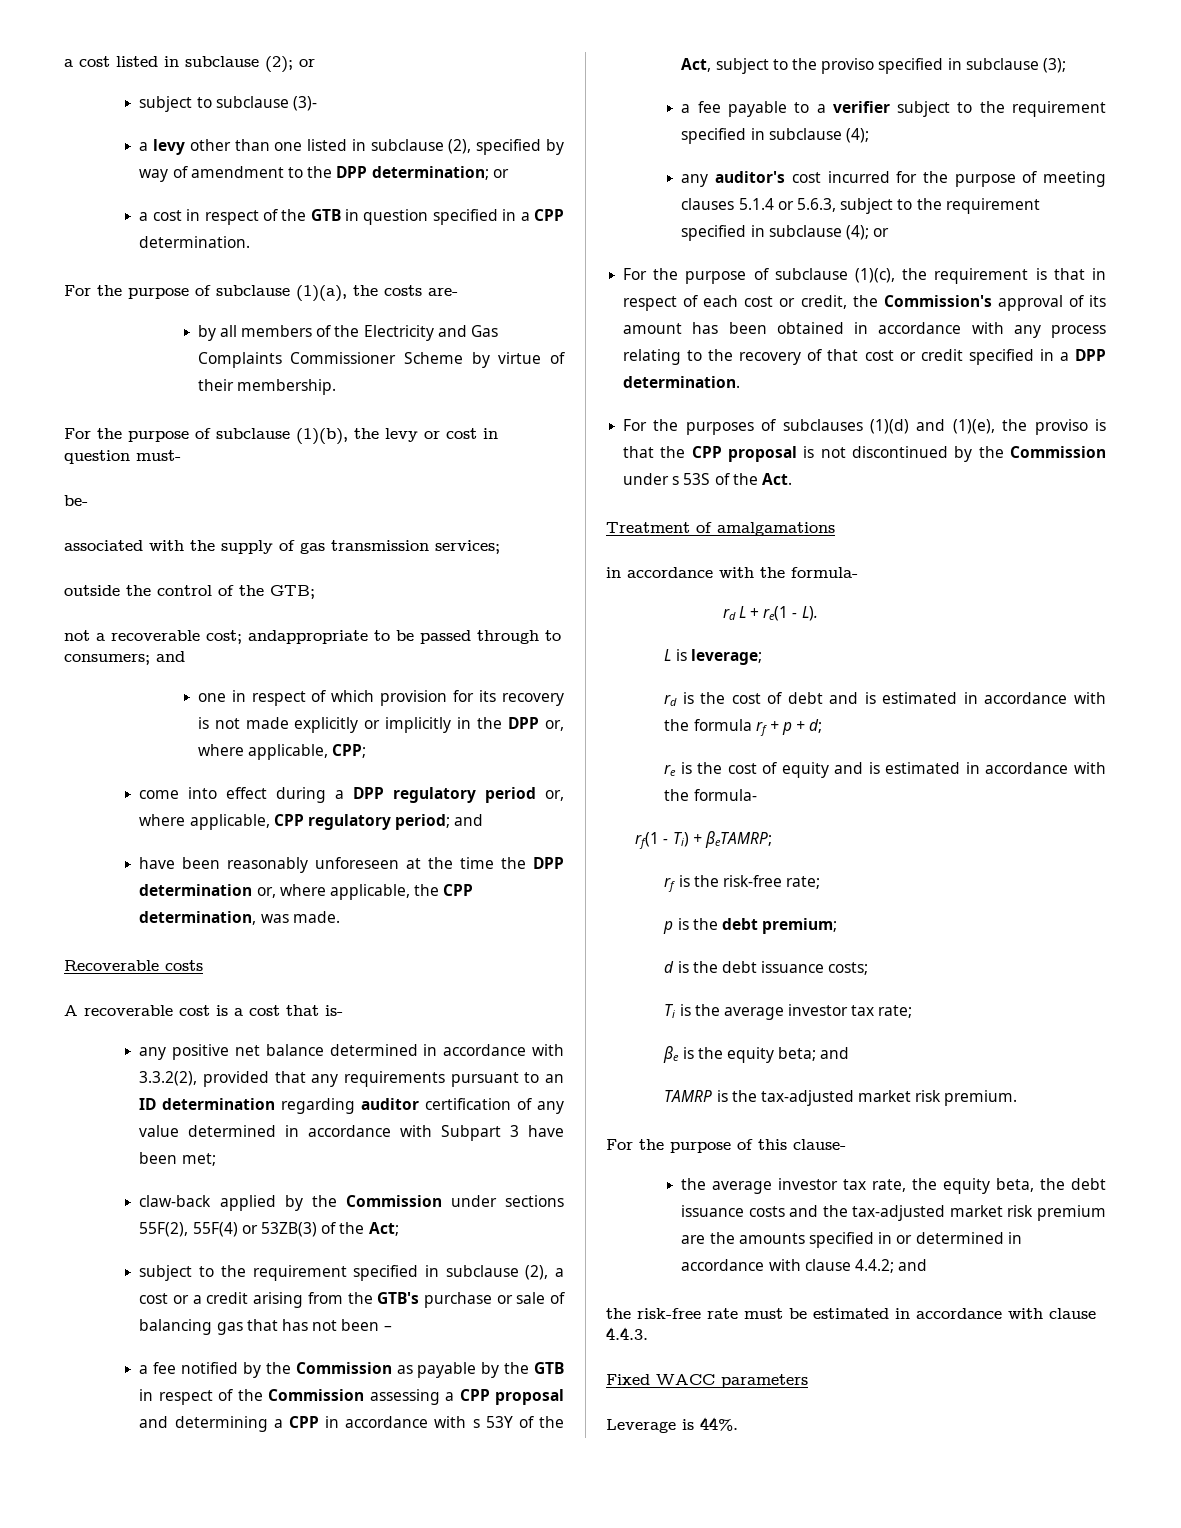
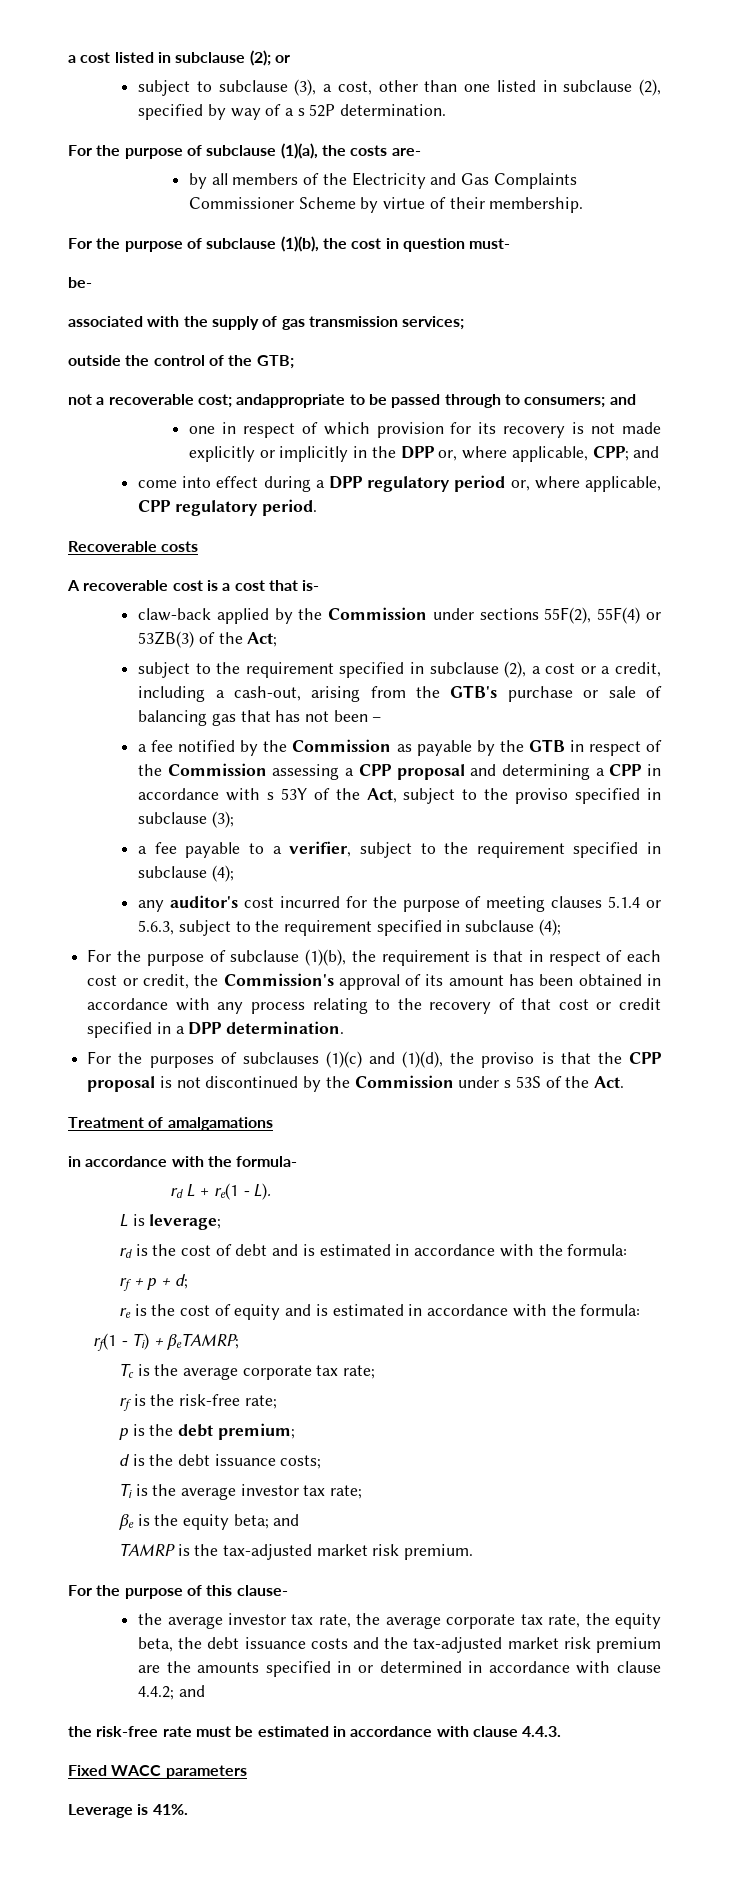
[292,96,317,111] [139,139,186,155] (3)- // a levy -> [294,79,372,96] (3), a cost,
[190,166,509,180] [139,209,565,225] amendment to the DPP determination; or // a cost in respect of the GTB in question specified in a CPP -> [285,104,336,117] a s 52P
[385,428,440,442] levy or -> (347, 243) none
(367, 751) none -> [633,446,660,458] and
[395,814,484,830] [139,857,564,873] [139,884,474,900] [139,911,340,925] period; and // have been reasonably unforeseen at the time the DPP determination or, where applicable, the CPP determination, was made. -> [261,499,317,516] period.
[139,1044,564,1060] [139,1071,564,1087] [139,1098,564,1114] [139,1125,565,1141] [139,1152,216,1166] // any positive net balance determined in accordance with 3.3.2(2), provided that any requirements pursuant to an ID determination regarding auditor certification of any value determined in accordance with Subpart 3 have been met; -> (320, 585) none
[206,1292,249,1304] credit -> [614,662,661,677] [138,686,301,702] credit, including a cash-out,
[832,101,890,113] verifier -> [289,841,352,857] verifier,
[873,228,890,237] [623,268,896,284] or // For the purpose of subclause (1)(c), -> [87,949,346,966] // For the purpose of subclause (1)(b),
[870,419,995,434] (1)(d) and (1)(e), -> [325,1051,444,1068] (1)(c) and (1)(d),
[693,719,752,731] formula -> [567,1244,628,1256] formula: //
[693,789,757,801] formula- -> [580,1304,641,1316] formula:
(772, 839) none -> [118,1363,376,1380] // Tc is the average corporate tax rate;
(938, 1184) none -> [385,1613,610,1629] average corporate tax rate, the
[700,1417,738,1431] 44%. -> [152,1804,188,1815] 41%.

